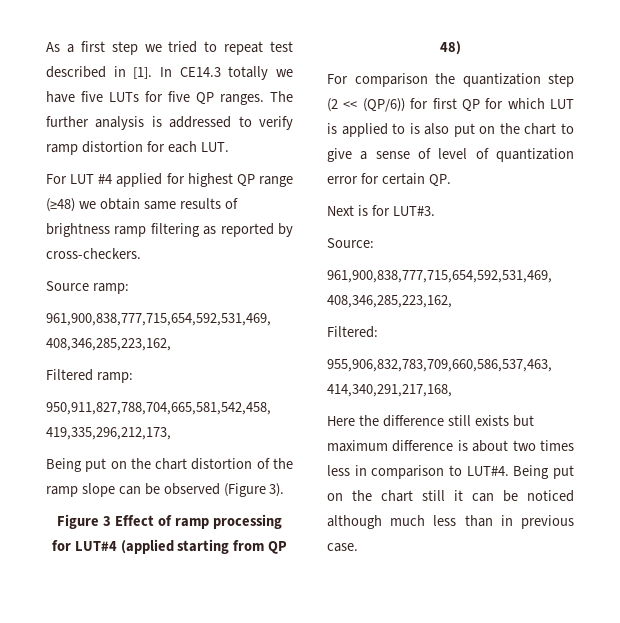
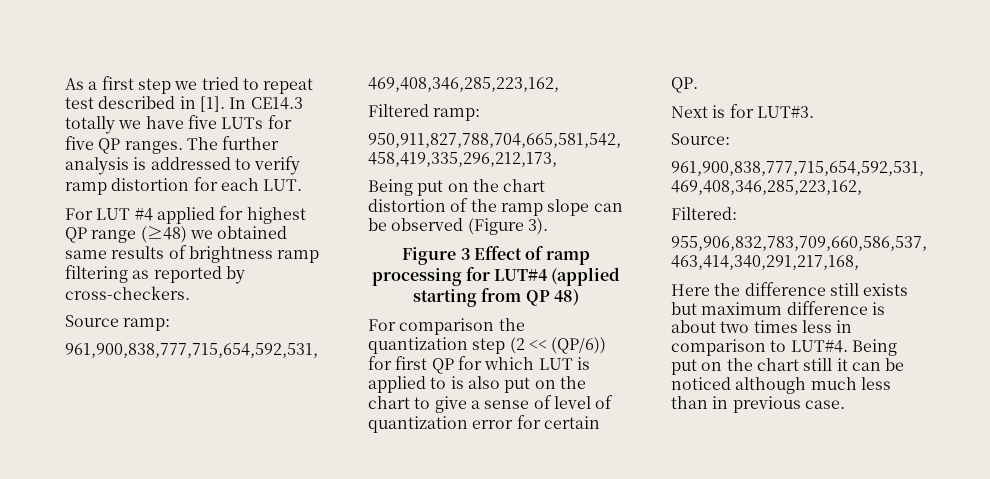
[99,198,140,210] obtain -> [217,226,288,239] obtained

